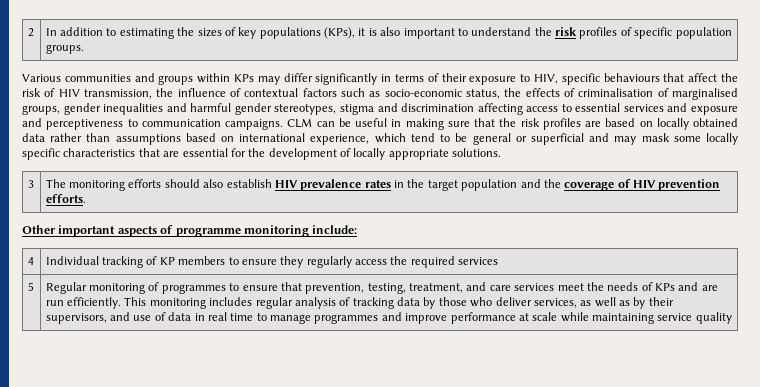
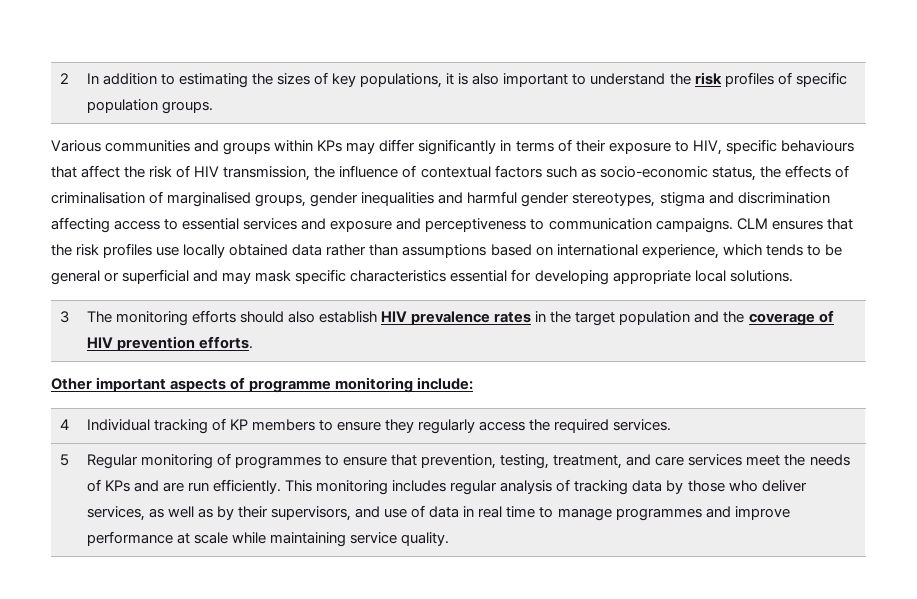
[259,27,356,39] populations (KPs), -> [360,73,443,88] populations,
[316,118,470,130] can be useful in making sure -> [771,220,823,230] ensures
[585,118,653,127] are based on -> [156,246,180,256] use
[410,133,435,142] tend -> [765,244,803,256] tends
[673,133,739,145] [22,148,449,160] some locally specific characteristics that are essential for the development of locally appropriate -> [295,269,726,285] specific characteristics essential for developing appropriate local
[458,257,499,265] services -> [613,419,672,431] services.
[695,312,732,324] quality -> [401,532,450,546] quality.

